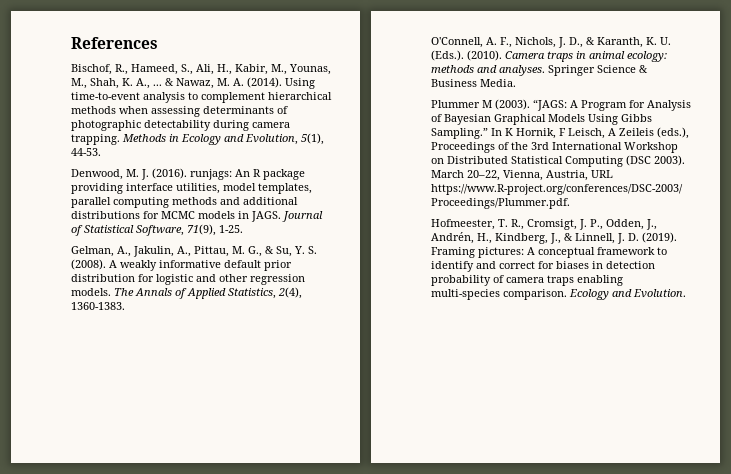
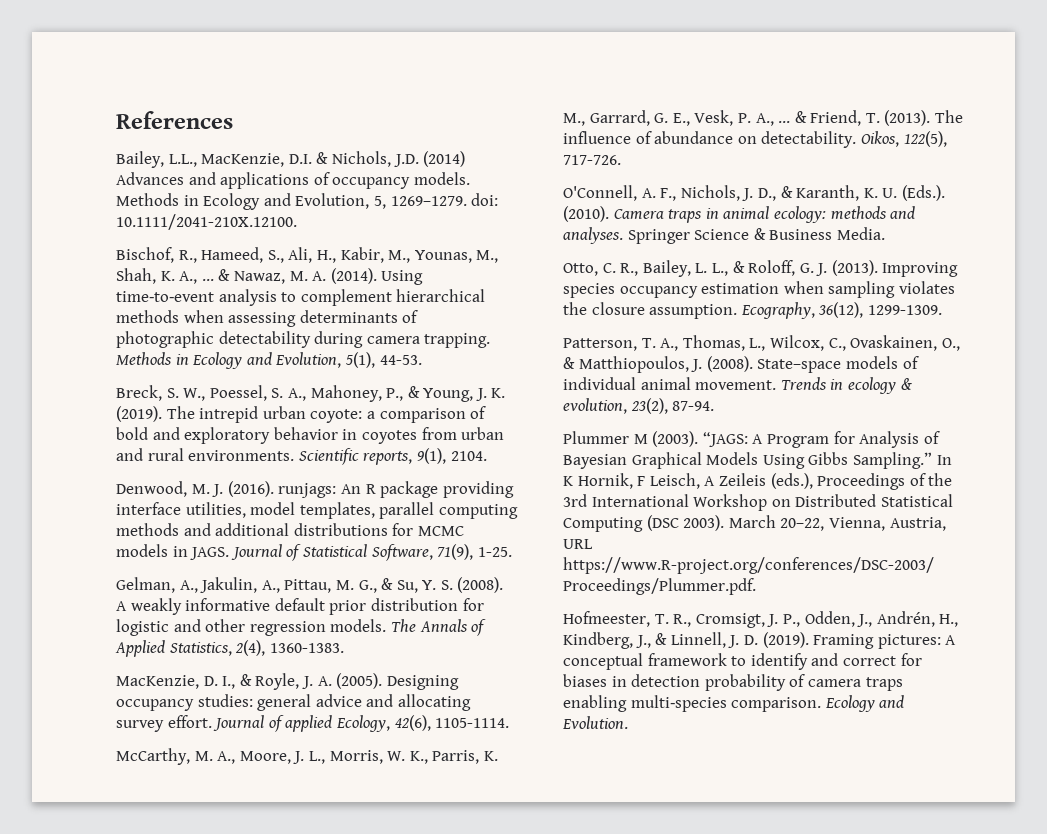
(158, 43) none -> [116,151,466,168] [116,172,470,189] [116,193,499,210] [116,214,297,230] // Bailey, L.L., MacKenzie, D.I. & Nichols, J.D. (2014) Advances and applications of occupancy models. Methods in Ecology and Evolution, 5, 1269–1279. doi: 10.1111/2041-210X.12100.
(101, 152) none -> [116,385,506,402] [116,406,487,423] [116,427,505,444] [116,448,487,465] // Breck, S. W., Poessel, S. A., Mahoney, P., & Young, J. K. (2019). The intrepid urban coyote: a comparison of bold and exploratory behavior in coyotes from urban and rural environments. Scientific reports, 9(1), 2104.
(125, 306) none -> [116,673,459,690] [116,694,471,711] [116,715,510,732] [116,748,498,765] [563,110,964,126] [563,131,947,148] [563,155,621,165] // MacKenzie, D. I., & Royle, J. A. (2005). Designing occupancy studies: general advice and allocating survey effort. Journal of applied Ecology, 42(6), 1105-1114. // McCarthy, M. A., Moore, J. L., Morris, W. K., Parris, K. M., Garrard, G. E., Vesk, P. A., ... & Friend, T. (2013). The influence of abundance on detectability. Oikos, 122(5), 717-726.
(516, 83) none -> [563,260,959,277] [563,281,955,298] [563,302,942,319] [563,335,960,351] [563,356,919,373] [563,377,912,394] [563,398,715,414] // Otto, C. R., Bailey, L. L., & Roloff, G. J. (2013). Improving species occupancy estimation when sampling violates the closure assumption. Ecography, 36(12), 1299-1309. // Patterson, T. A., Thomas, L., Wilcox, C., Ovaskainen, O., & Matthiopoulos, J. (2008). State–space models of individual animal movement. Trends in ecology & evolution, 23(2), 87-94.

